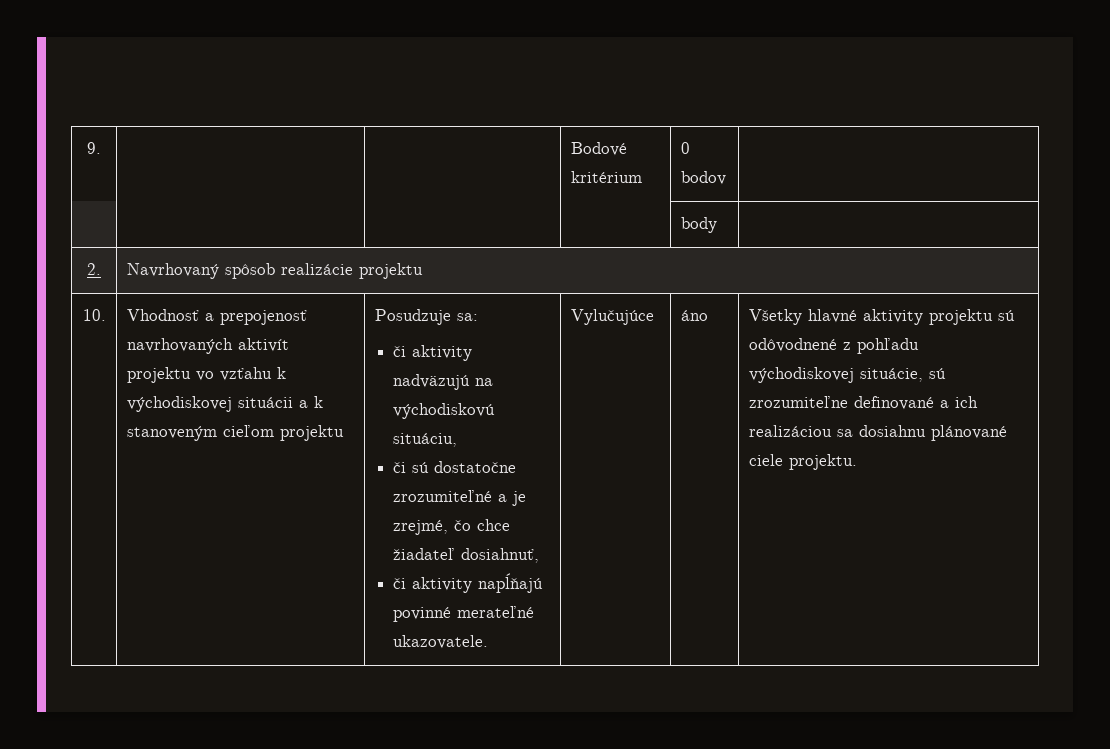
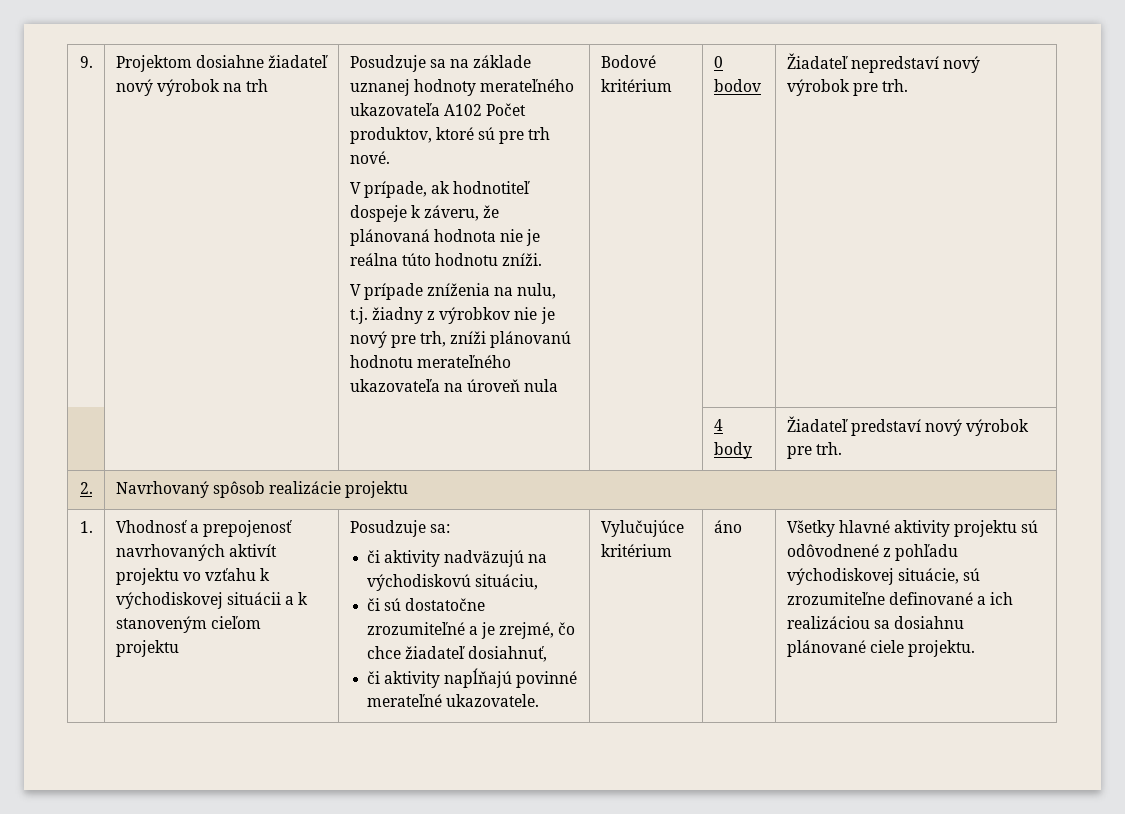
[570,142,627,156] [570,171,642,183] [680,142,690,154] [680,171,726,185] [680,217,717,233] | | Bodové kritérium | 0 bodov | // | | | | body | -> [115,55,329,72] [115,79,269,96] [349,55,532,72] [349,79,575,96] [349,103,527,116] [349,127,551,144] [349,151,390,164] [349,181,531,198] [349,205,500,222] [349,229,541,246] [349,253,543,266] [349,283,557,300] [349,307,555,324] [349,331,572,348] [349,355,511,368] [349,379,559,392] [600,55,656,68] [600,79,672,92] [713,56,723,68] [713,79,761,92] [786,53,981,73] [786,79,909,96] [713,419,723,431] [713,442,752,459] [786,416,1030,436] [786,442,842,459] Projektom dosiahne žiadateľ nový výrobok na trh | Posudzuje sa na základe uznanej hodnoty merateľného ukazovateľa A102 Počet produktov, ktoré sú pre trh nové. // V prípade, ak hodnotiteľ dospeje k záveru, že plánovaná hodnota nie je reálna túto hodnotu zníži. // V prípade zníženia na nulu, t.j. žiadny z výrobkov nie je nový pre trh, zníži plánovanú hodnotu merateľného ukazovateľa na úroveň nula | Bodové kritérium | 0 bodov | Žiadateľ nepredstaví nový výrobok pre trh. // | | | | 4 body | Žiadateľ predstaví nový výrobok pre trh.
[82,309,106,321] 10. -> [79,521,93,533] 1.
(654, 317) none -> [600,544,672,557] kritérium

